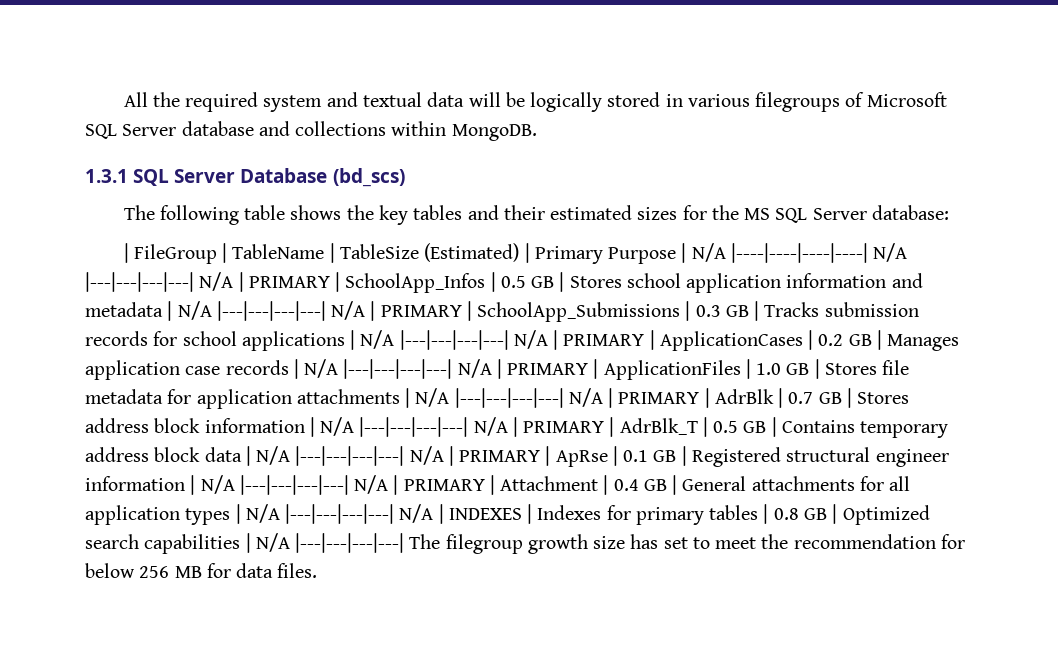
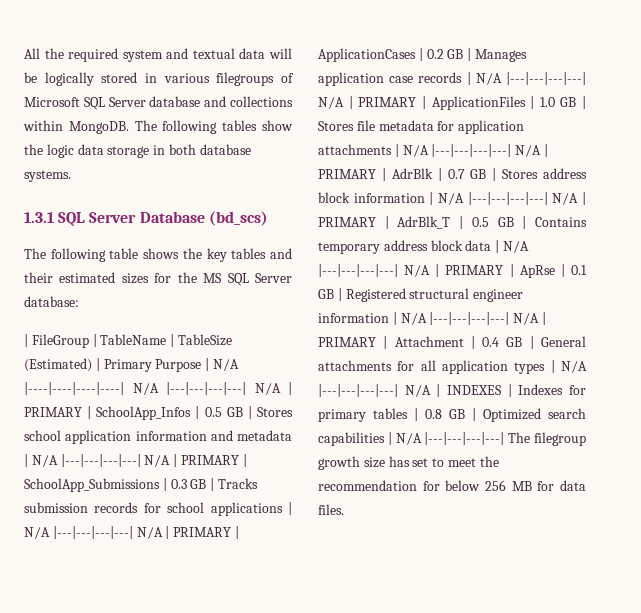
(537, 132) none -> [134,120,294,134] [24,144,251,158] [24,170,71,182] The following tables show the logic data storage in both database systems.

